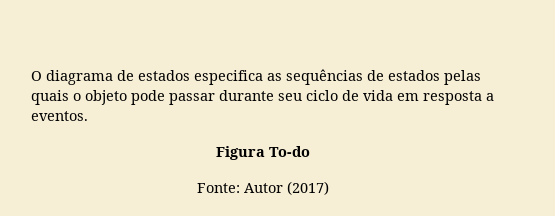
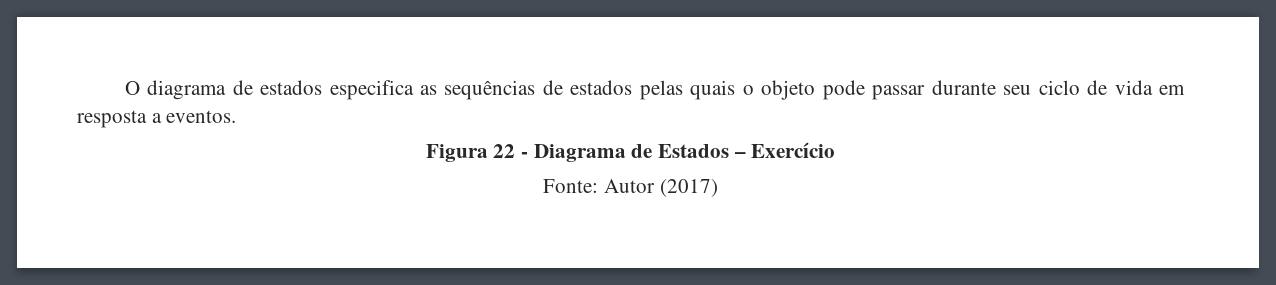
[269,146,310,157] To-do -> [493,142,836,162] 22 - Diagrama de Estados – Exercício

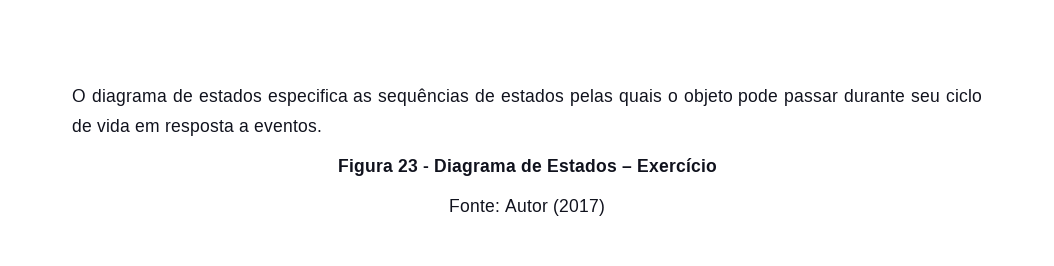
[493,144,516,158] 22 -> [397,159,418,172] 23

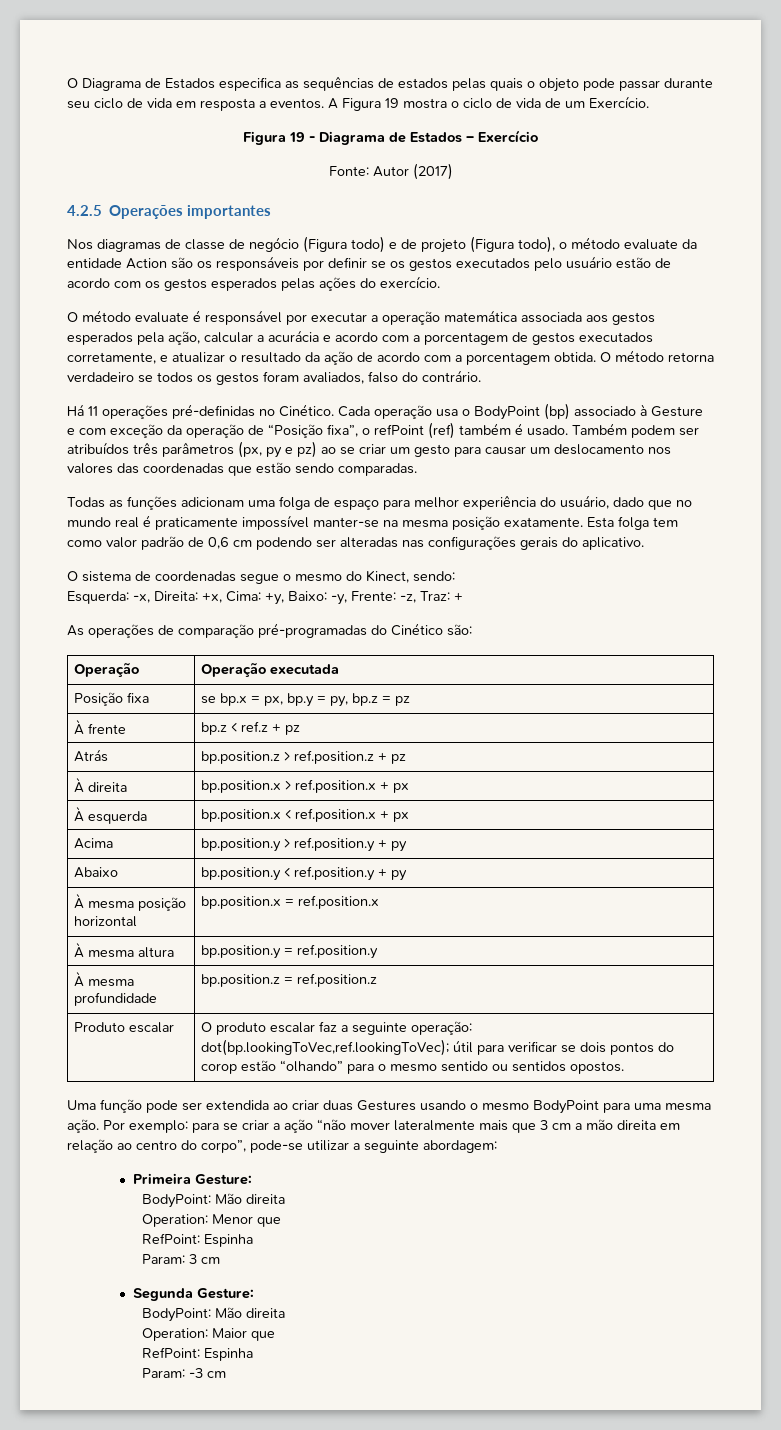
[72,89,262,106] O diagrama de estados -> [67,78,215,91] O Diagrama de Estados
[337,159,418,176] // Figura 23 -> [328,96,649,111] [243,131,305,145] A Figura 19 mostra o ciclo de vida de um Exercício. // Figura 19
(605, 207) none -> [67,205,272,219] [67,236,697,253] [67,256,671,271] [67,276,440,291] [67,310,655,325] [67,330,653,345] [67,350,714,365] [67,370,481,385] [67,403,703,420] [67,422,699,439] [67,441,671,458] [67,462,417,476] [67,495,692,510] [67,515,678,530] [67,536,644,550] [67,570,455,584] [67,591,463,605] [67,623,472,638] [73,662,139,677] [200,662,339,677] [73,692,149,706] [200,693,410,707] [73,719,126,735] [200,721,300,735] [73,749,108,762] [200,750,406,764] [73,777,127,793] [200,779,409,793] [73,806,147,824] [200,808,409,822] [73,838,113,849] [200,837,407,852] [73,867,118,878] [200,866,407,881] [73,893,186,911] [73,916,137,927] [200,895,379,909] [73,942,174,958] [200,944,378,959] [73,971,134,987] [73,992,157,1006] [200,973,377,987] [73,1022,174,1033] [200,1021,472,1035] [200,1039,674,1056] [200,1060,624,1074] [67,1099,711,1114] [67,1119,680,1133] [67,1139,497,1153] [133,1173,253,1185] [142,1193,286,1208] [142,1214,282,1227] [142,1233,254,1247] [142,1254,221,1264] [133,1288,255,1301] [142,1307,286,1322] [142,1328,276,1341] [142,1347,254,1361] [142,1368,227,1378] // 4.2.5 Operações importantes // Nos diagramas de classe de negócio (Figura todo) e de projeto (Figura todo), o método evaluate da entidade Action são os responsáveis por definir se os gestos executados pelo usuário estão de acordo com os gestos esperados pelas ações do exercício. // O método evaluate é responsável por executar a operação matemática associada aos gestos esperados pela ação, calcular a acurácia e acordo com a porcentagem de gestos executados corretamente, e atualizar o resultado da ação de acordo com a porcentagem obtida. O método retorna verdadeiro se todos os gestos foram avaliados, falso do contrário. // Há 11 operações pré-definidas no Cinético. Cada operação usa o BodyPoint (bp) associado à Gesture e com exceção da operação de “Posição fixa”, o refPoint (ref) também é usado. Também podem ser atribuídos três parâmetros (px, py e pz) ao se criar um gesto para causar um deslocamento nos valores das coordenadas que estão sendo comparadas. // Todas as funções adicionam uma folga de espaço para melhor experiência do usuário, dado que no mundo real é praticamente impossível manter-se na mesma posição exatamente. Esta folga tem como valor padrão de 0,6 cm podendo ser alteradas nas configurações gerais do aplicativo. // O sistema de coordenadas segue o mesmo do Kinect, sendo: // Esquerda: -x, Direita: +x, Cima: +y, Baixo: -y, Frente: -z, Traz: + // As operações de comparação pré-programadas do Cinético são: // Operação | Operação executada // Posição fixa | se bp.x = px, bp.y = py, bp.z = pz // À frente | bp.z < ref.z + pz // Atrás | bp.position.z > ref.position.z + pz // À direita | bp.position.x > ref.position.x + px // À esquerda | bp.position.x < ref.position.x + px // Acima | bp.position.y > ref.position.y + py // Abaixo | bp.position.y < ref.position.y + py // À mesma posição horizontal | bp.position.x = ref.position.x // À mesma altura | bp.position.y = ref.position.y // À mesma profundidade | bp.position.z = ref.position.z // Produto escalar | O produto escalar faz a seguinte operação: dot(bp.lookingToVec,ref.lookingToVec); útil para verificar se dois pontos do corop estão “olhando” para o mesmo sentido ou sentidos opostos. // Uma função pode ser extendida ao criar duas Gestures usando o mesmo BodyPoint para uma mesma ação. Por exemplo: para se criar a ação “não mover lateralmente mais que 3 cm a mão direita em relação ao centro do corpo”, pode-se utilizar a seguinte abordagem: // Primeira Gesture: // BodyPoint: Mão direita // Operation: Menor que // RefPoint: Espinha // Param: 3 cm // Segunda Gesture: // BodyPoint: Mão direita // Operation: Maior que // RefPoint: Espinha // Param: -3 cm

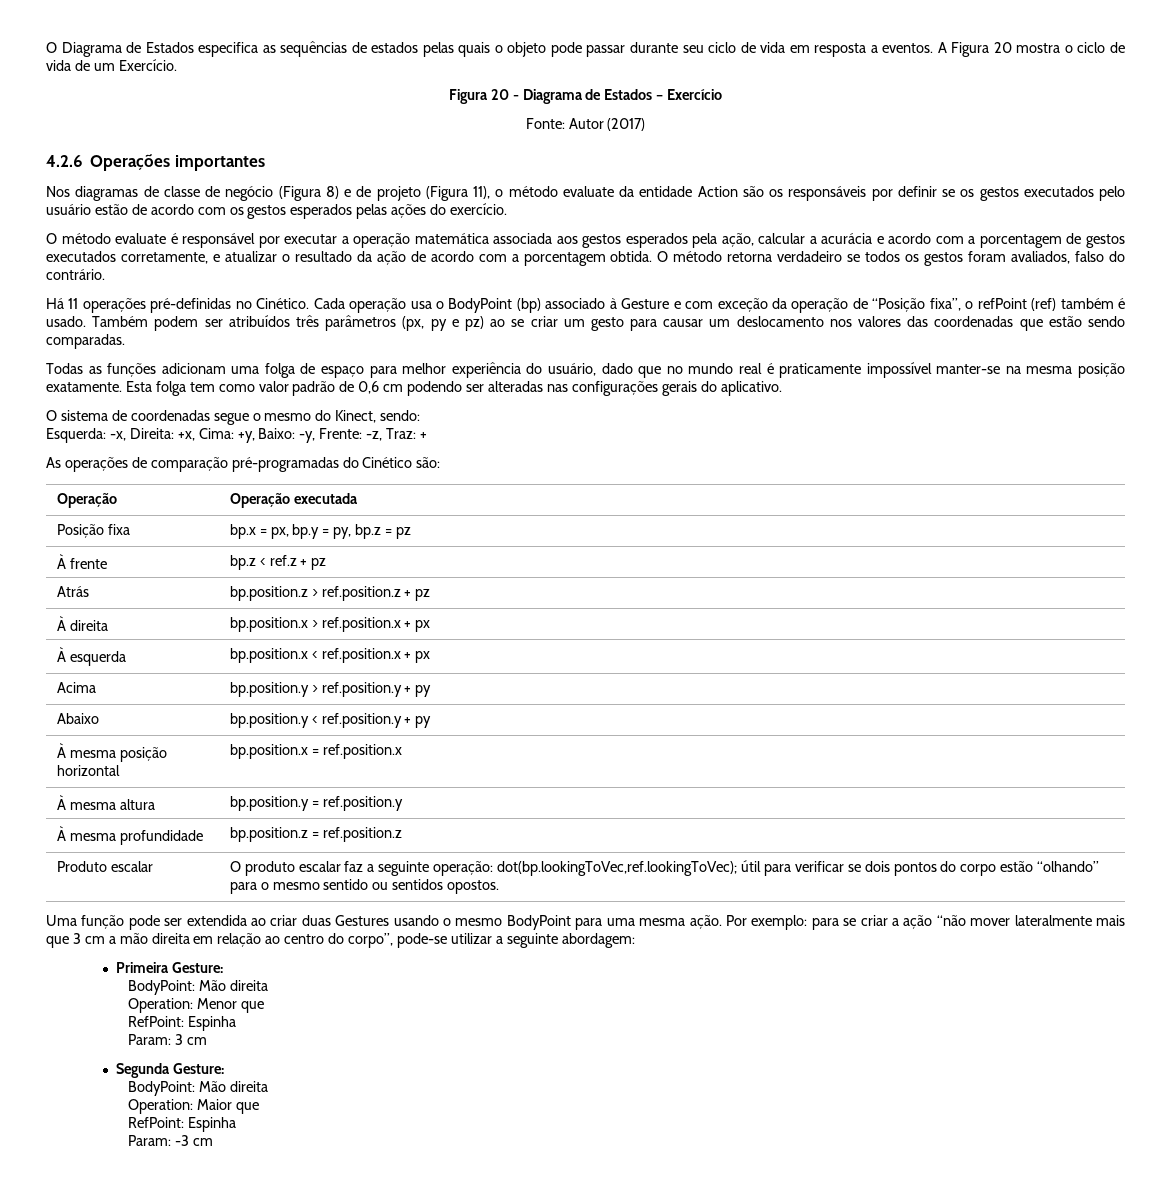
[385,98,399,108] 19 -> [993,42,1012,53] 20
[289,132,305,142] 19 -> [490,89,509,100] 20
[67,205,102,216] 4.2.5 -> [46,155,83,167] 4.2.6
[351,236,385,253] todo) -> [325,186,339,199] 8)
[518,236,555,253] todo), -> [473,186,490,199] 11),
[200,696,216,704] se -> (130, 529) none
[200,1063,237,1074] corop -> [960,864,997,876] corpo

